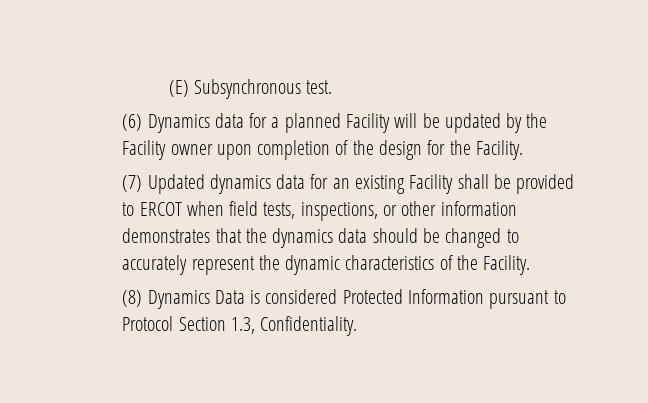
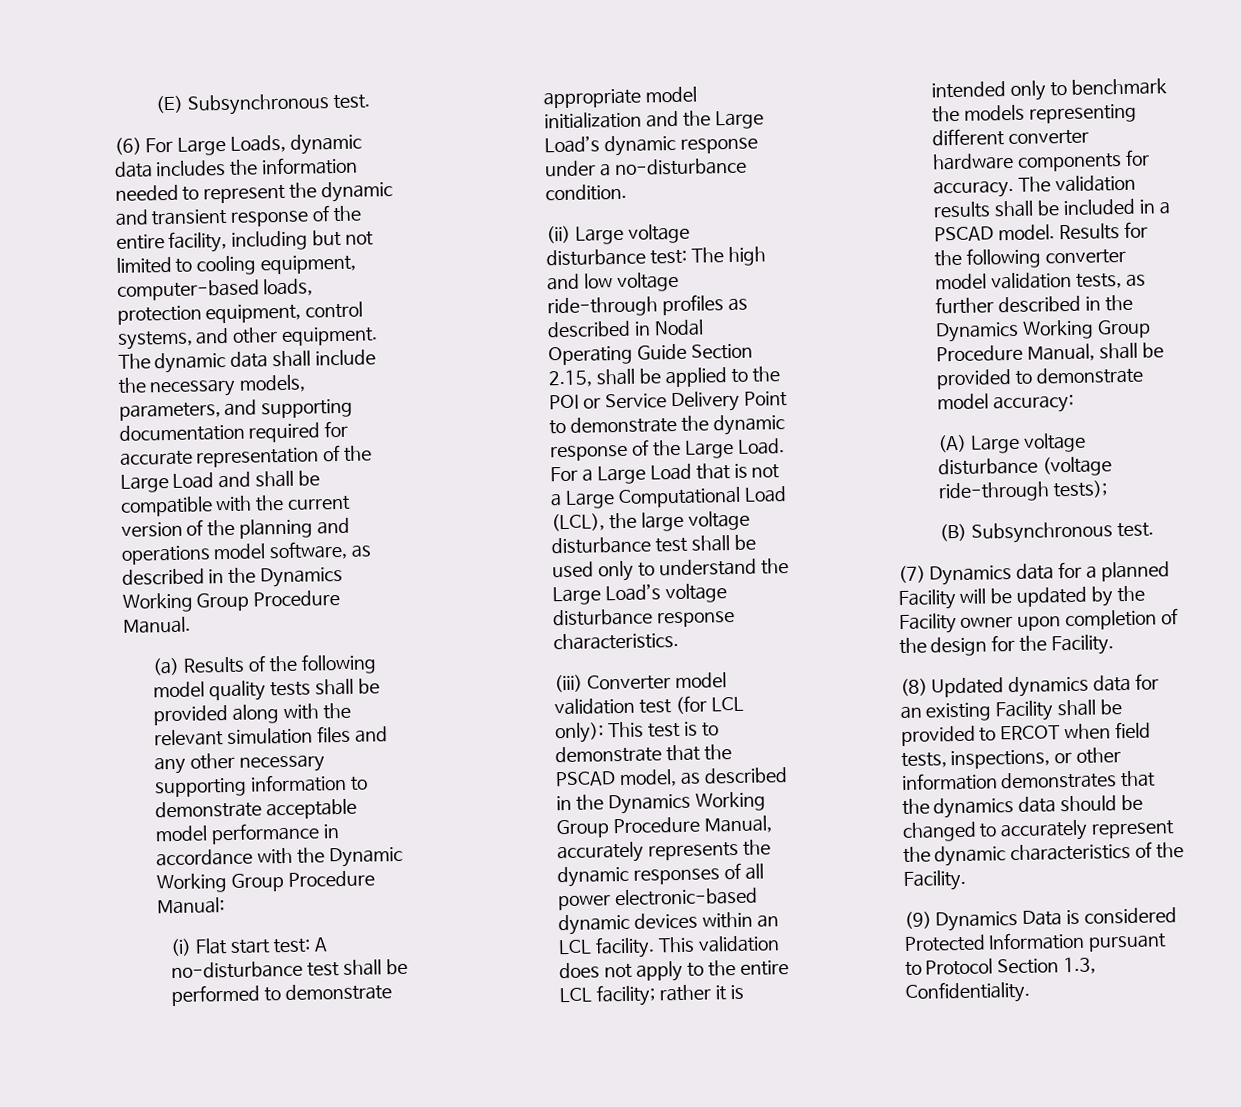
(143, 122) none -> [145,133,362,156] [113,156,359,178] [114,181,393,204] [114,205,362,227] [115,229,374,253] [115,254,357,276] [116,278,314,301] [116,301,364,325] [116,326,379,350] [117,349,376,374] [117,374,307,398] [118,398,354,421] [118,420,349,443] [119,444,373,468] [119,470,320,493] [119,494,352,517] [120,517,350,539] [120,540,373,565] [121,566,344,588] [121,589,341,613] [122,616,191,634] [152,653,377,676] [153,678,380,702] [153,702,351,726] [154,725,388,747] [154,752,325,775] [154,773,369,798] [155,798,358,820] [155,822,340,845] [156,846,403,868] [156,870,376,894] [157,897,226,915] [170,937,328,957] [171,958,408,980] [171,983,393,1007] [543,86,698,109] [544,110,764,130] [544,134,759,157] [545,157,748,177] [545,183,628,202] [546,223,691,245] [546,246,766,267] [547,271,680,293] [547,294,749,318] [547,319,705,338] [548,343,754,366] [548,366,780,388] [549,390,788,413] [549,414,785,436] [550,438,785,462] [550,463,781,485] [550,486,787,509] [551,510,750,532] [551,534,756,555] [552,558,789,582] [552,583,728,606] [552,608,736,628] [553,631,680,651] [554,672,728,693] [554,695,744,716] [555,721,719,744] [555,744,733,764] [555,767,788,788] [556,791,766,815] [556,815,773,839] [557,839,772,864] [557,862,764,888] [558,887,759,911] [558,911,779,936] [558,935,780,959] [559,960,789,982] [559,984,744,1007] [931,78,1167,101] [932,103,1138,124] [932,128,1090,147] [932,149,1151,172] [933,174,1137,199] [933,198,1171,219] [934,221,1148,242] [934,247,1127,269] [935,271,1146,290] [935,294,1133,315] [935,319,1152,343] [936,342,1164,362] [936,366,1145,390] [937,393,1075,414] [937,432,1087,454] [938,456,1113,477] [938,480,1109,503] [939,521,1155,544] [897,565,926,584] For Large Loads, dynamic data includes the information needed to represent the dynamic and transient response of the entire facility, including but not limited to cooling equipment, computer-based loads, protection equipment, control systems, and other equipment. The dynamic data shall include the necessary models, parameters, and supporting documentation required for accurate representation of the Large Load and shall be compatible with the current version of the planning and operations model software, as described in the Dynamics Working Group Procedure Manual. // (a) Results of the following model quality tests shall be provided along with the relevant simulation files and any other necessary supporting information to demonstrate acceptable model performance in accordance with the Dynamic Working Group Procedure Manual: // (i) Flat start test: A no-disturbance test shall be performed to demonstrate appropriate model initialization and the Large Load’s dynamic response under a no-disturbance condition. // (ii) Large voltage disturbance test: The high and low voltage ride-through profiles as described in Nodal Operating Guide Section 2.15, shall be applied to the POI or Service Delivery Point to demonstrate the dynamic response of the Large Load. For a Large Load that is not a Large Computational Load (LCL), the large voltage disturbance test shall be used only to understand the Large Load’s voltage disturbance response characteristics. // (iii) Converter model validation test (for LCL only): This test is to demonstrate that the PSCAD model, as described in the Dynamics Working Group Procedure Manual, accurately represents the dynamic responses of all power electronic-based dynamic devices within an LCL facility. This validation does not apply to the entire LCL facility; rather it is intended only to benchmark the models representing different converter hardware components for accuracy. The validation results shall be included in a PSCAD model. Results for the following converter model validation tests, as further described in the Dynamics Working Group Procedure Manual, shall be provided to demonstrate model accuracy: // (A) Large voltage disturbance (voltage ride-through tests); // (B) Subsynchronous test. // (7)
[122,175,143,192] (7) -> [899,678,928,697] (8)
[122,290,143,307] (8) -> [903,911,932,930] (9)

